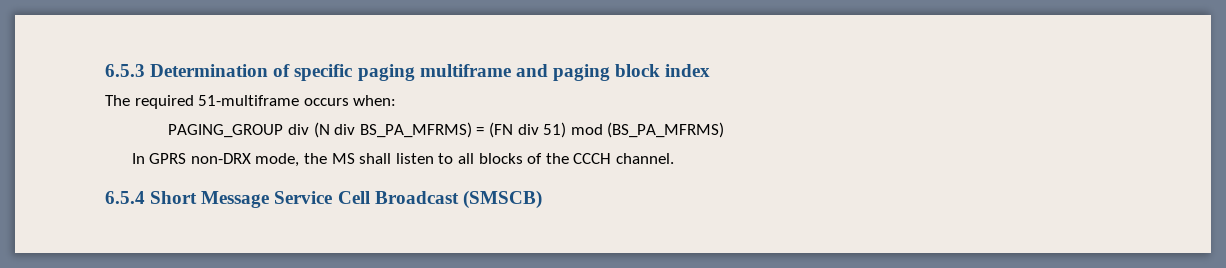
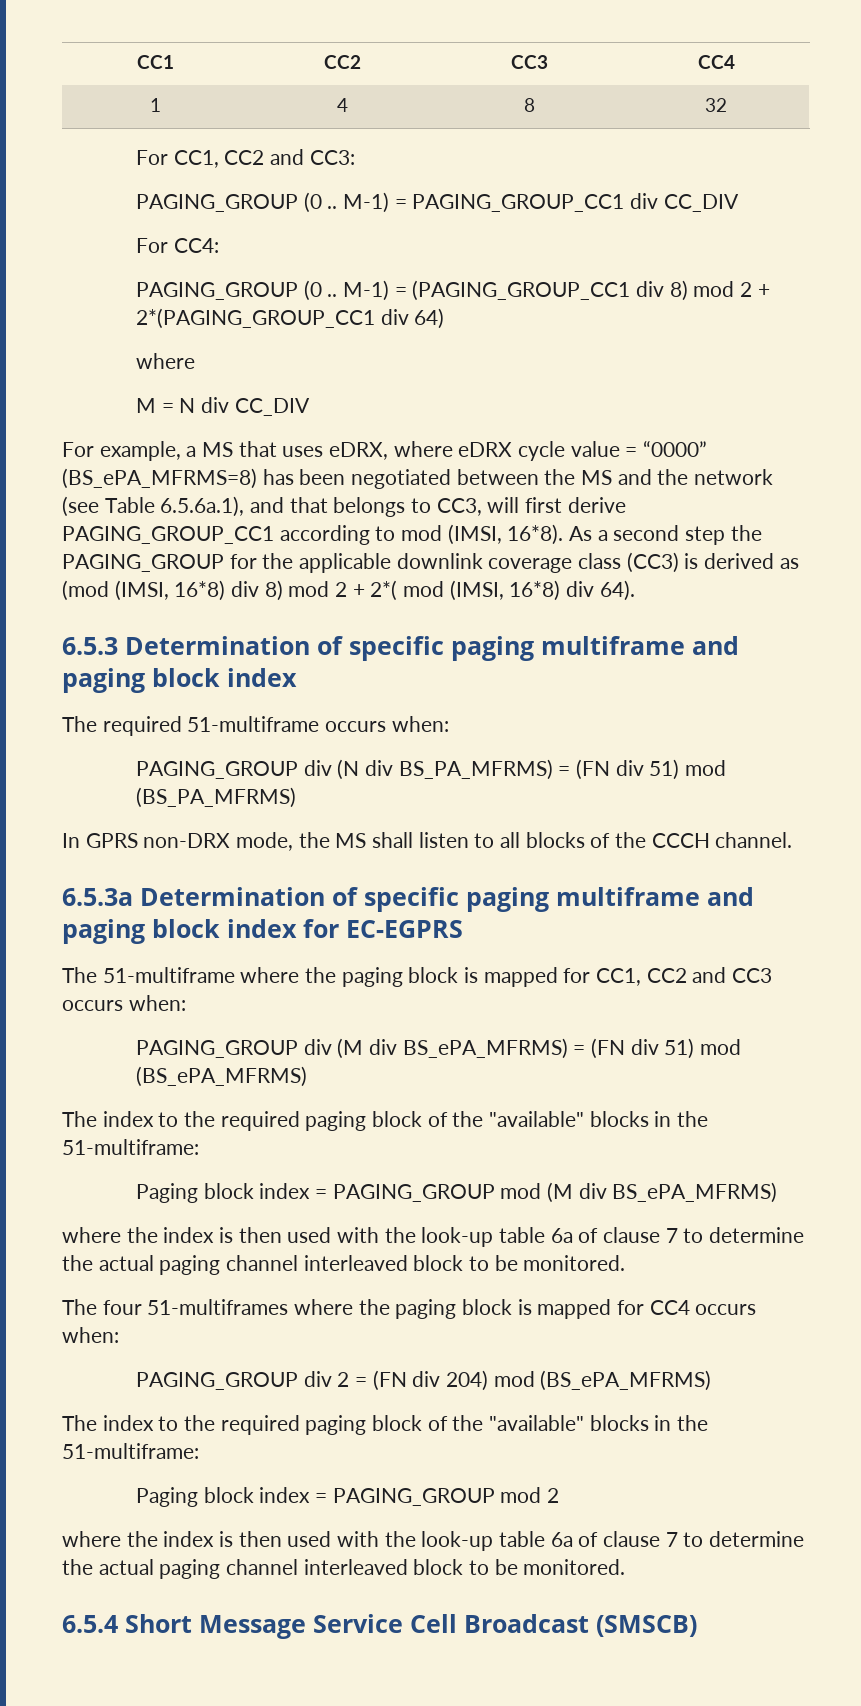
(105, 70) none -> [137,55,174,69] [323,55,361,69] [510,55,548,69] [697,55,735,69] [150,98,161,112] [336,98,348,112] [523,98,535,112] [705,98,727,112] [135,149,355,168] [135,192,739,213] [135,238,219,253] [135,280,770,301] [135,308,445,329] [135,353,195,369] [135,397,310,416] [62,440,708,461] [62,468,774,489] [62,496,626,517] [62,524,762,545] [62,552,799,573] [62,580,635,601] CC1 | CC2 | CC3 | CC4 // 1 | 4 | 8 | 32 // For CC1, CC2 and CC3: // PAGING_GROUP (0 .. M-1) = PAGING_GROUP_CC1 div CC_DIV // For CC4: // PAGING_GROUP (0 .. M-1) = (PAGING_GROUP_CC1 div 8) mod 2 + 2*(PAGING_GROUP_CC1 div 64) // where // M = N div CC_DIV // For example, a MS that uses eDRX, where eDRX cycle value = “0000” (BS_ePA_MFRMS=8) has been negotiated between the MS and the network (see Table 6.5.6a.1), and that belongs to CC3, will first derive PAGING_GROUP_CC1 according to mod (IMSI, 16*8). As a second step the PAGING_GROUP for the applicable downlink coverage class (CC3) is derived as (mod (IMSI, 16*8) div 8) mod 2 + 2*( mod (IMSI, 16*8) div 64). //
(674, 158) none -> [62,887,754,912] [62,919,463,944] [62,967,773,987] [62,995,186,1011] [135,1038,741,1059] [135,1066,307,1087] [62,1111,709,1131] [62,1139,199,1155] [135,1182,778,1203] [62,1227,805,1247] [62,1255,626,1275] [62,1299,757,1319] [62,1327,119,1343] [135,1370,712,1391] [62,1415,709,1435] [62,1443,199,1459] [135,1487,559,1507] [62,1531,805,1551] [62,1559,626,1579] // 6.5.3a Determination of specific paging multiframe and paging block index for EC-EGPRS // The 51-multiframe where the paging block is mapped for CC1, CC2 and CC3 occurs when: // PAGING_GROUP div (M div BS_ePA_MFRMS) = (FN div 51) mod (BS_ePA_MFRMS) // The index to the required paging block of the "available" blocks in the 51-multiframe: // Paging block index = PAGING_GROUP mod (M div BS_ePA_MFRMS) // where the index is then used with the look-up table 6a of clause 7 to determine the actual paging channel interleaved block to be monitored. // The four 51-multiframes where the paging block is mapped for CC4 occurs when: // PAGING_GROUP div 2 = (FN div 204) mod (BS_ePA_MFRMS) // The index to the required paging block of the "available" blocks in the 51-multiframe: // Paging block index = PAGING_GROUP mod 2 // where the index is then used with the look-up table 6a of clause 7 to determine the actual paging channel interleaved block to be monitored.

